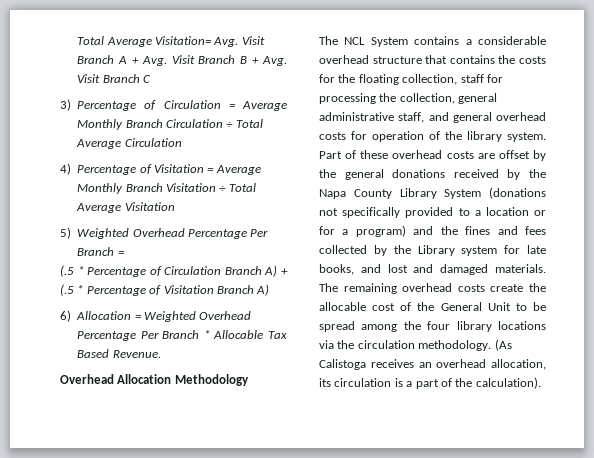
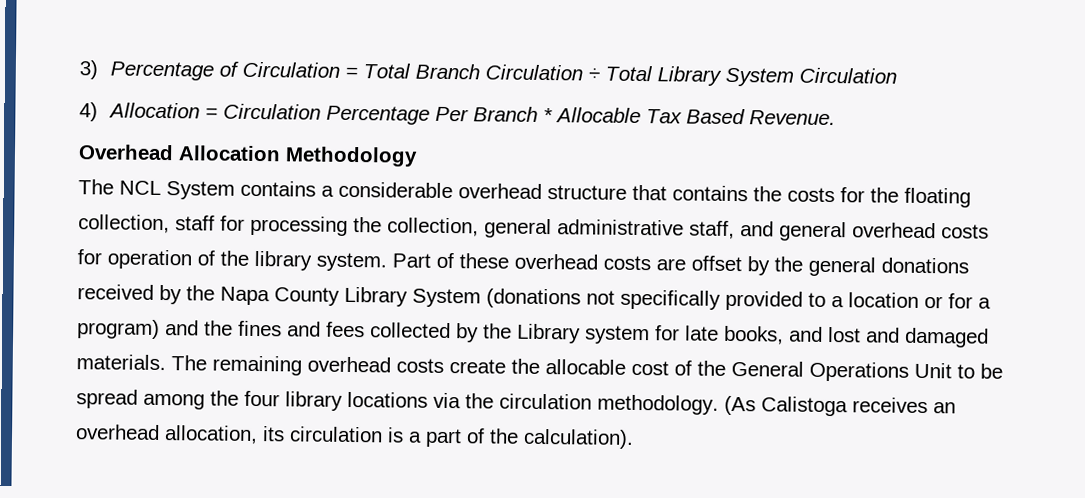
[77,36,265,47] [77,55,287,66] [77,74,151,83] Total Average Visitation= Avg. Visit Branch A + Avg. Visit Branch B + Avg. Visit Branch C // -> (79, 70) none
[242,101,287,111] [77,119,124,130] Average Monthly -> [363,63,412,79] Total
[76,139,122,149] Average -> [657,66,795,87] Library System
[77,164,261,175] [77,183,256,194] [76,202,175,213] [60,227,269,239] [77,247,125,256] [60,265,288,277] [60,284,270,296] [60,310,252,322] Percentage of Visitation = Average Monthly Branch Visitation ÷ Total Average Visitation // 5) Weighted Overhead Percentage Per Branch = // (.5 * Percentage of Circulation Branch A) + (.5 * Percentage of Visitation Branch A) // 6) Allocation = Weighted Overhead -> [108,102,322,120] Allocation = Circulation
(482, 306) none -> [809,361,909,382] Operations

